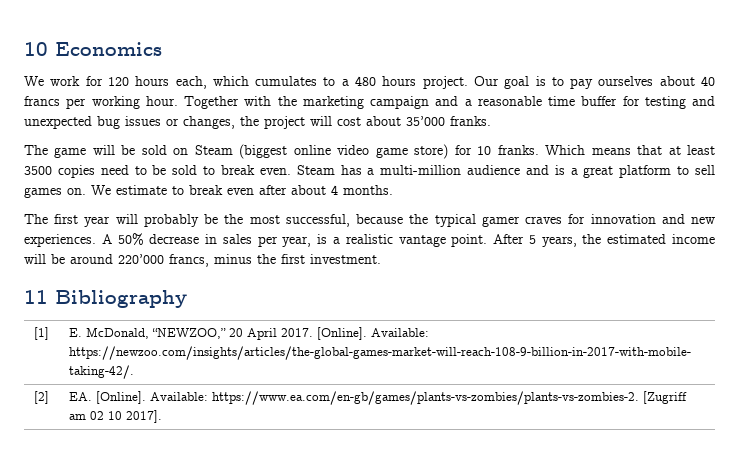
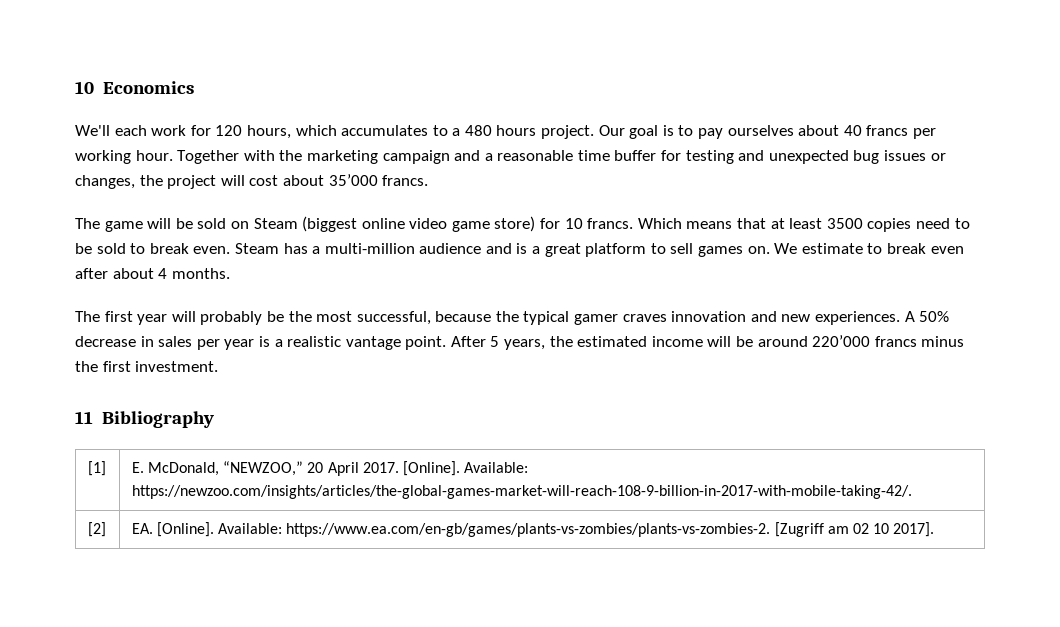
[24,76,44,86] We -> [75,125,147,136] We'll each
[135,76,318,89] hours each, which cumulates -> [246,125,429,139] hours, which accumulates
[450,116,491,126] franks. -> [382,175,429,186] francs.
[497,145,539,155] franks. -> [587,218,634,229] francs.
[568,214,586,224] for -> (667, 318) none
[282,236,312,247] year, -> [224,339,255,350] year
[169,254,209,267] francs, -> [874,336,917,347] francs

